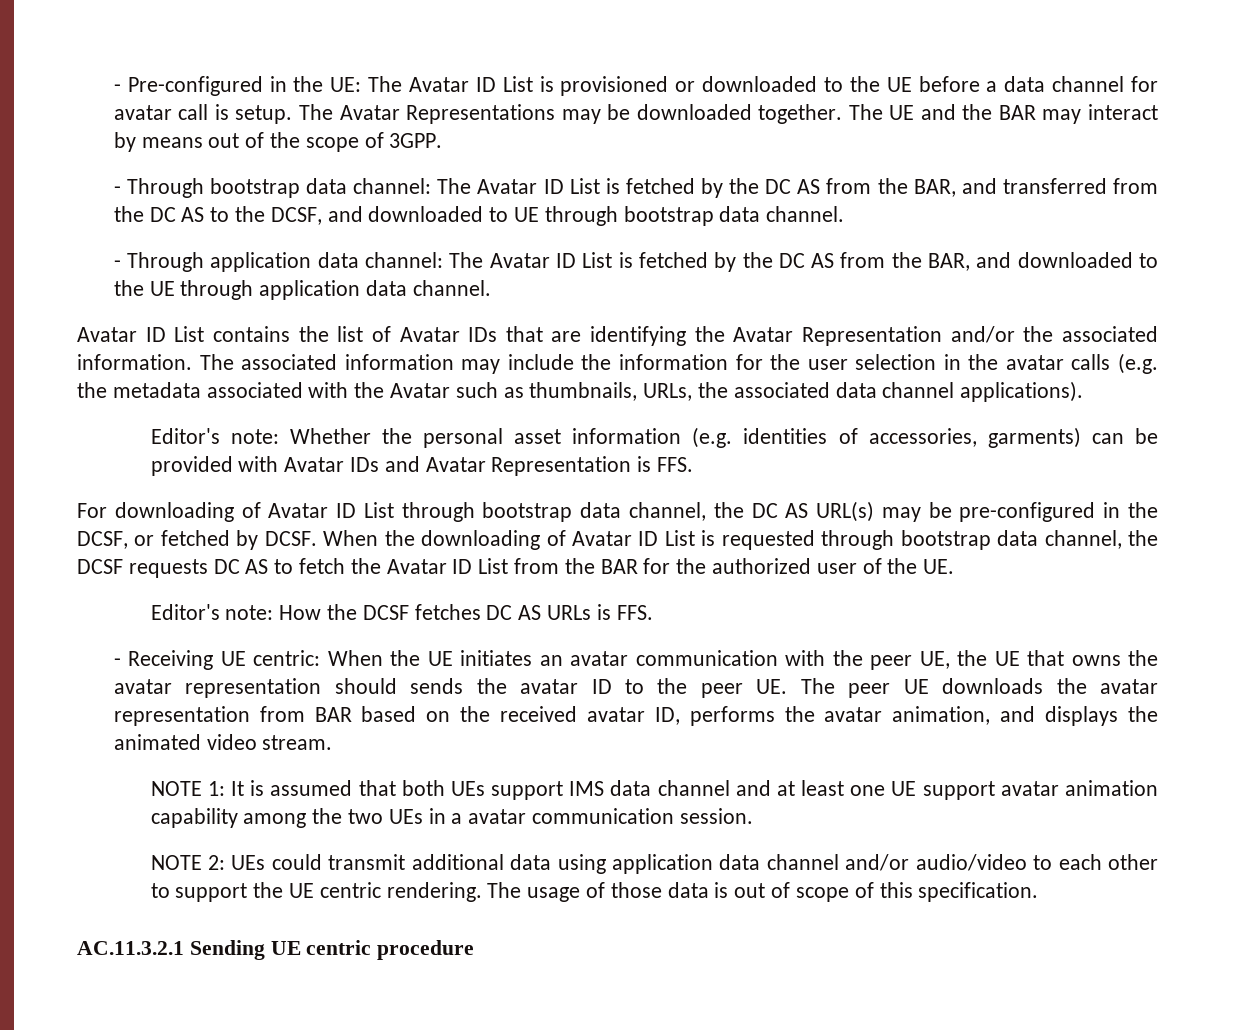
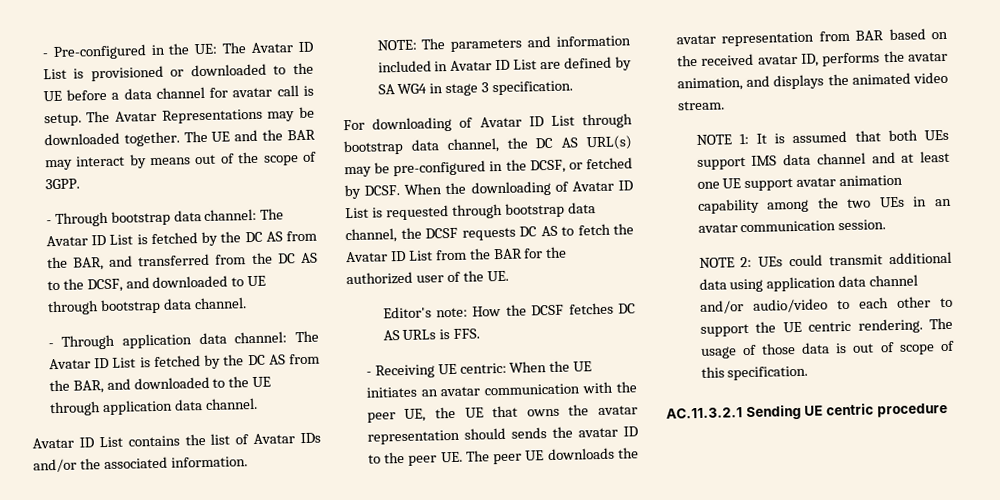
[505,326,1158,346] [77,353,1158,374] [77,381,1084,402] [150,427,1158,448] [150,456,694,476] that are identifying the Avatar Representation and/or the associated information. The associated information may include the information for the user selection in the avatar calls (e.g. the metadata associated with the Avatar such as thumbnails, URLs, the associated data channel applications). // Editor's note: Whether the personal asset information (e.g. identities of accessories, garments) can be provided with Avatar IDs and Avatar Representation is FFS. -> [33,456,248,473] [376,35,631,52] [377,56,632,73] [377,80,574,97] and/or the associated information. // NOTE: The parameters and information included in Avatar ID List are defined by SA WG4 in stage 3 specification.
[451,813,463,824] a -> [935,198,952,207] an

